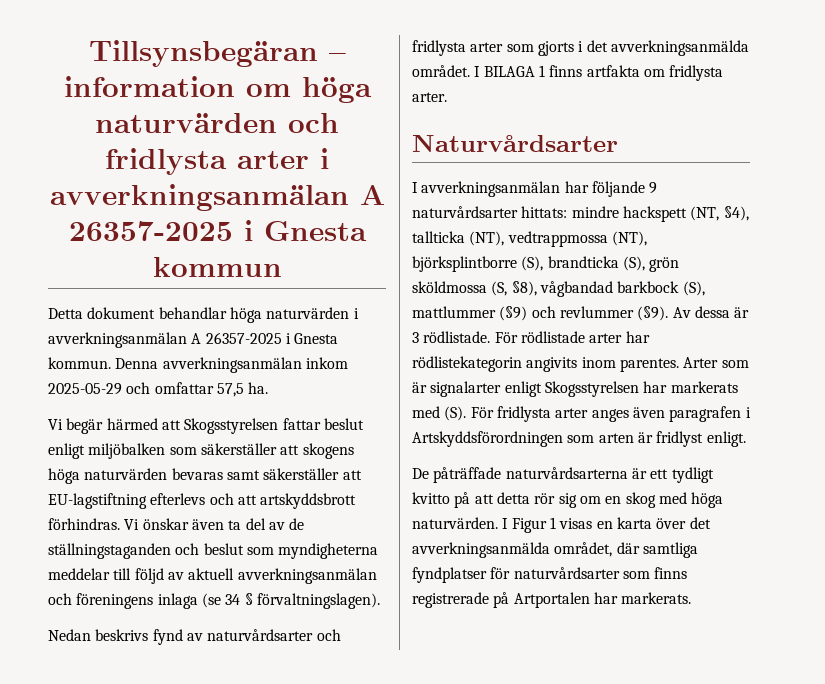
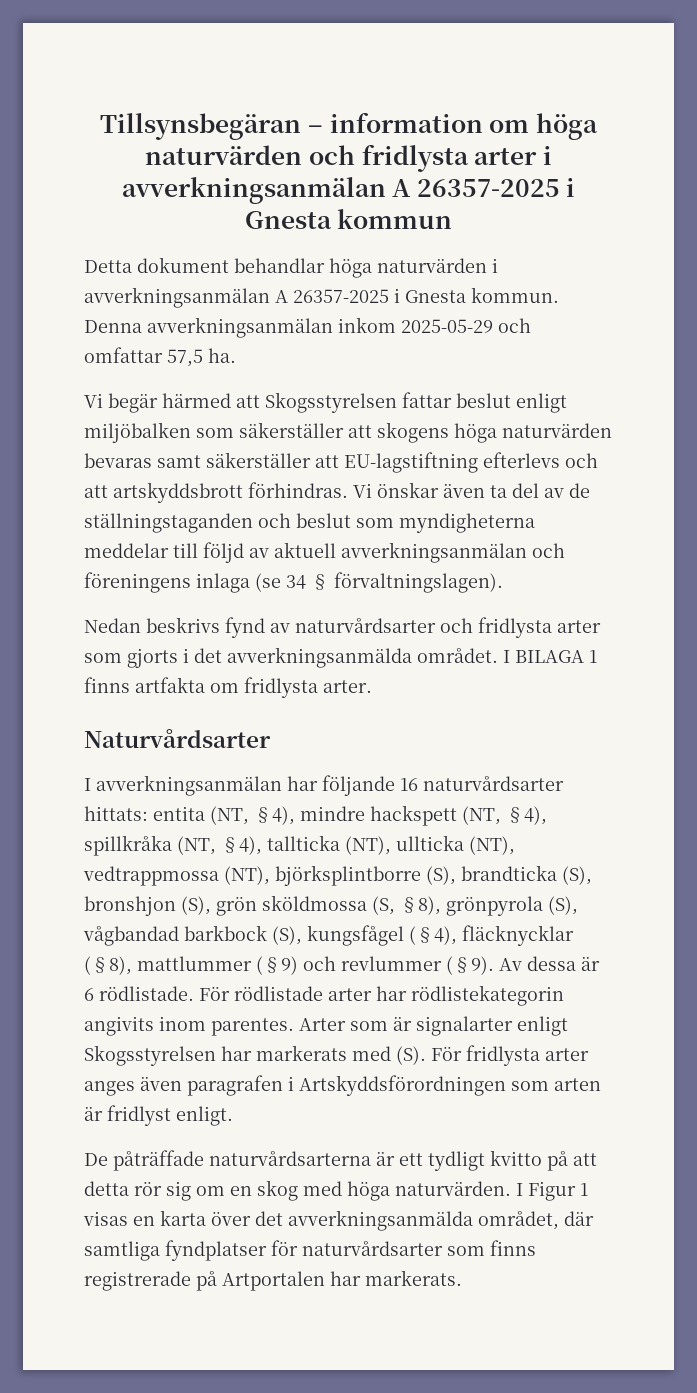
[649,182,658,194] 9 -> [400,778,418,791] 16
(568, 212) none -> [153,806,295,825] entita (NT, §4),
[412,231,465,243] tallticka -> [84,835,464,856] spillkråka (NT, §4), tallticka (NT), ullticka
(645, 263) none -> [84,896,211,916] bronshjon (S),
(537, 288) none -> [446,896,578,916] grönpyrola (S),
(705, 288) none -> [307,925,574,946] [84,956,132,975] kungsfågel (§4), fläcknycklar (§8),
[412,332,419,343] 3 -> [84,988,94,1001] 6

